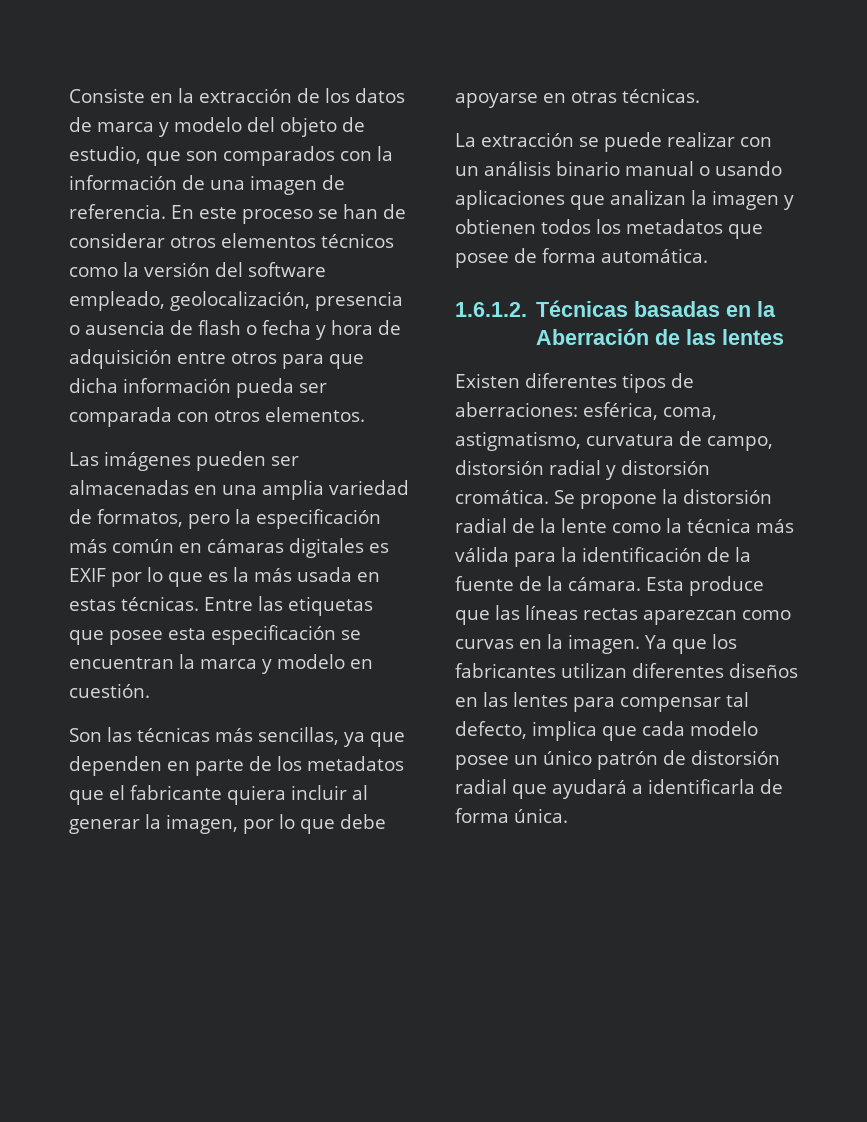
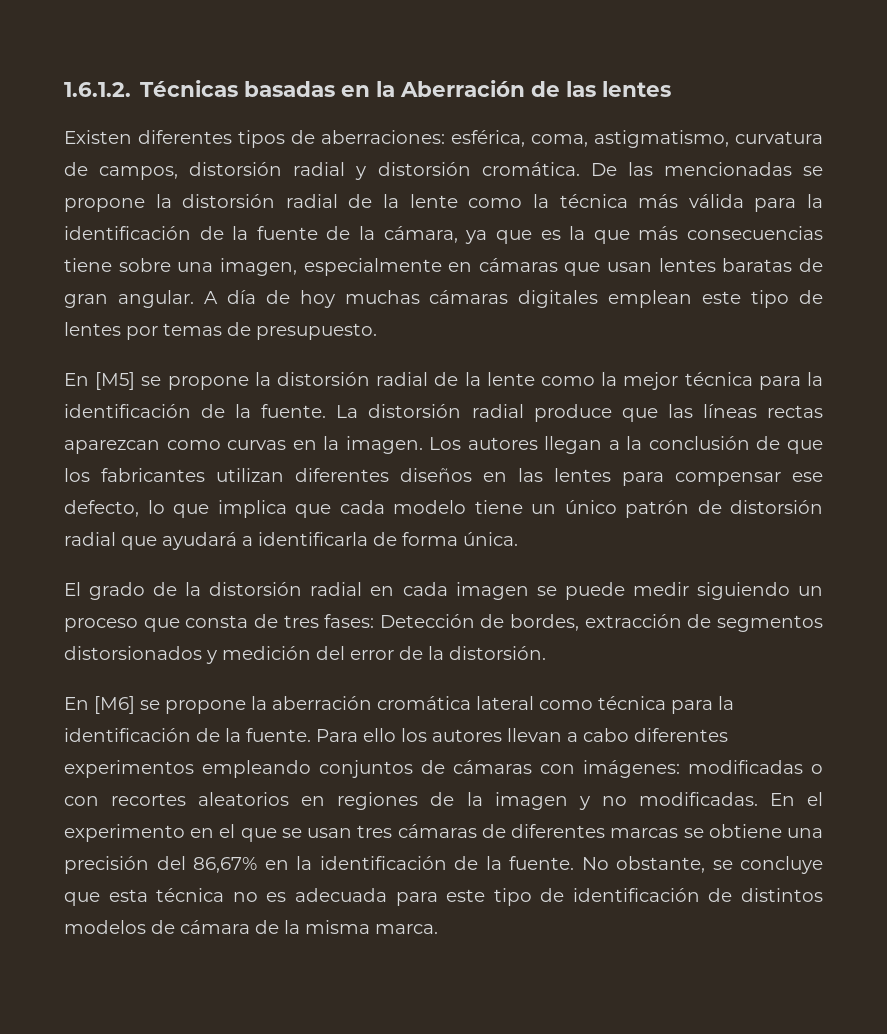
[69,88,405,103] [69,117,365,137] [69,146,393,166] [69,175,345,195] [69,204,406,224] [69,233,394,248] [69,262,326,277] [69,291,403,311] [69,320,401,340] [69,349,364,369] [69,378,327,398] [69,407,365,427] [69,451,299,471] [69,480,409,500] [69,509,381,529] [69,538,389,558] [69,567,380,587] [69,596,373,616] [69,625,361,645] [69,654,373,674] [69,683,150,698] [69,727,405,747] [69,756,404,776] [69,785,368,805] [69,814,386,834] [455,88,700,108] [455,132,772,152] [455,161,782,176] [455,190,794,210] [455,219,763,239] [455,248,708,268] Consiste en la extracción de los datos de marca y modelo del objeto de estudio, que son comparados con la información de una imagen de referencia. En este proceso se han de considerar otros elementos técnicos como la versión del software empleado, geolocalización, presencia o ausencia de flash o fecha y hora de adquisición entre otros para que dicha información pueda ser comparada con otros elementos. // Las imágenes pueden ser almacenadas en una amplia variedad de formatos, pero la especificación más común en cámaras digitales es EXIF por lo que es la más usada en estas técnicas. Entre las etiquetas que posee esta especificación se encuentran la marca y modelo en cuestión. // Son las técnicas más sencillas, ya que dependen en parte de los metadatos que el fabricante quiera incluir al generar la imagen, por lo que debe apoyarse en otras técnicas. // La extracción se puede realizar con un análisis binario manual o usando aplicaciones que analizan la imagen y obtienen todos los metadatos que posee de forma automática. // -> (64, 89) none
[707,436,773,451] campo, -> [99,166,179,180] campos,
[554,490,575,504] Se -> [590,162,824,176] De las mencionadas se
[568,577,684,591] cámara. Esta -> [383,226,824,244] [64,258,823,276] [64,290,823,308] [64,322,377,340] [64,372,824,390] [64,404,524,418] cámara, ya que es la que más consecuencias tiene sobre una imagen, especialmente en cámaras que usan lentes baratas de gran angular. A día de hoy muchas cámaras digitales emplean este tipo de lentes por temas de presupuesto. // En [M5] se propone la distorsión radial de la lente como la mejor técnica para la identificación de la fuente. La distorsión radial
[645,635,667,649] Ya -> [429,436,781,454] Los autores llegan a la conclusión de
[726,692,749,707] [455,721,527,739] tal defecto, -> [792,472,823,482] [64,500,209,518] ese defecto, lo que
[455,755,509,770] posee -> [474,500,523,514] tiene
(568, 815) none -> [64,582,824,600] [64,614,823,632] [64,646,546,664] [64,696,734,714] [64,728,728,742] [64,760,823,778] [64,792,824,810] [64,824,824,842] [64,856,823,874] [64,888,823,906] [64,920,438,934] // El grado de la distorsión radial en cada imagen se puede medir siguiendo un proceso que consta de tres fases: Detección de bordes, extracción de segmentos distorsionados y medición del error de la distorsión. // En [M6] se propone la aberración cromática lateral como técnica para la identificación de la fuente. Para ello los autores llevan a cabo diferentes experimentos empleando conjuntos de cámaras con imágenes: modificadas o con recortes aleatorios en regiones de la imagen y no modificadas. En el experimento en el que se usan tres cámaras de diferentes marcas se obtiene una precisión del 86,67% en la identificación de la fuente. No obstante, se concluye que esta técnica no es adecuada para este tipo de identificación de distintos modelos de cámara de la misma marca.

